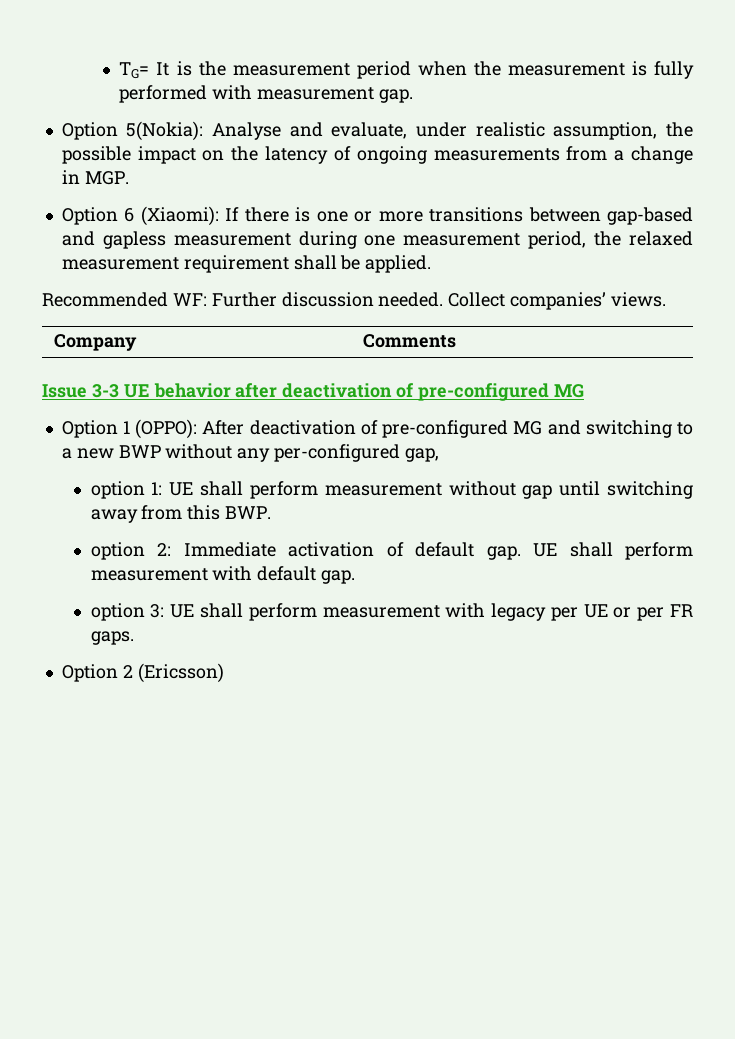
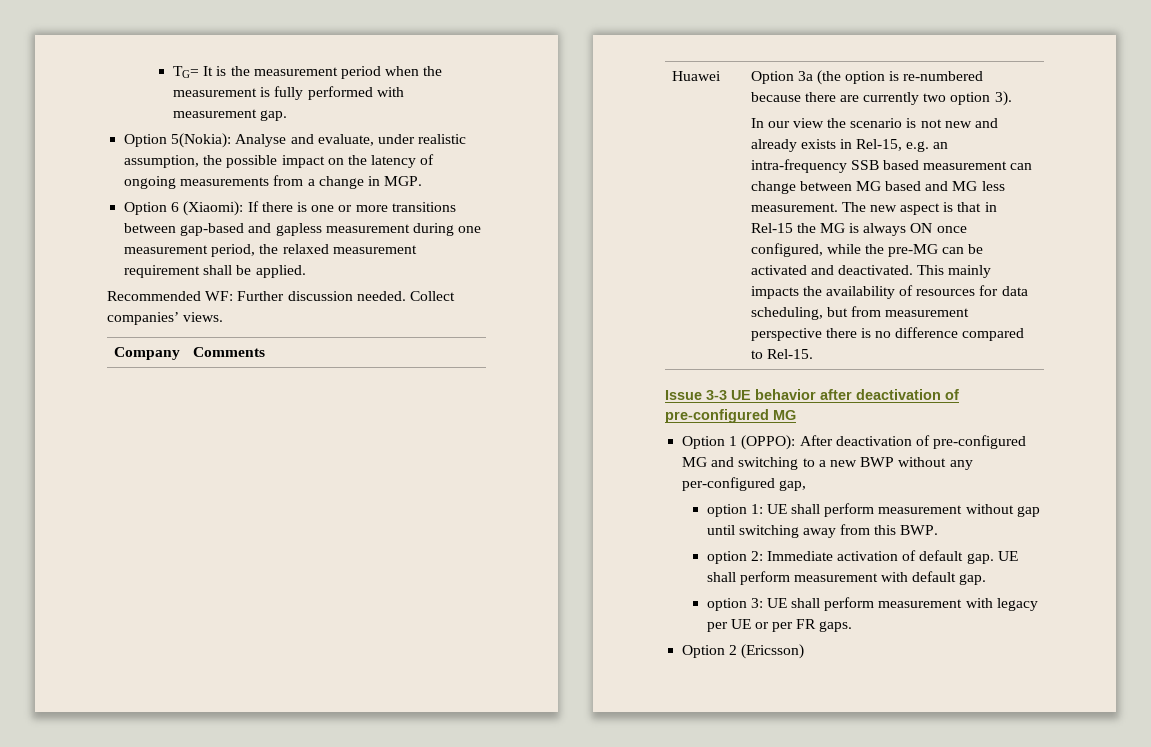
(457, 341) none -> [671,71,721,81] [750,70,984,85] [750,91,1012,106] [750,118,998,128] [750,139,949,152] [750,159,1033,173] [750,181,1005,194] [750,202,997,215] [750,223,967,236] [750,243,984,257] [750,265,992,278] [750,285,1028,299] [750,306,970,320] [750,327,1025,341] [750,349,813,359] // Huawei | Option 3a (the option is re-numbered because there are currently two option 3). // In our view the scenario is not new and already exists in Rel-15, e.g. an intra-frequency SSB based measurement can change between MG based and MG less measurement. The new aspect is that in Rel-15 the MG is always ON once configured, while the pre-MG can be activated and deactivated. This mainly impacts the availability of resources for data scheduling, but from measurement perspective there is no difference compared to Rel-15.

